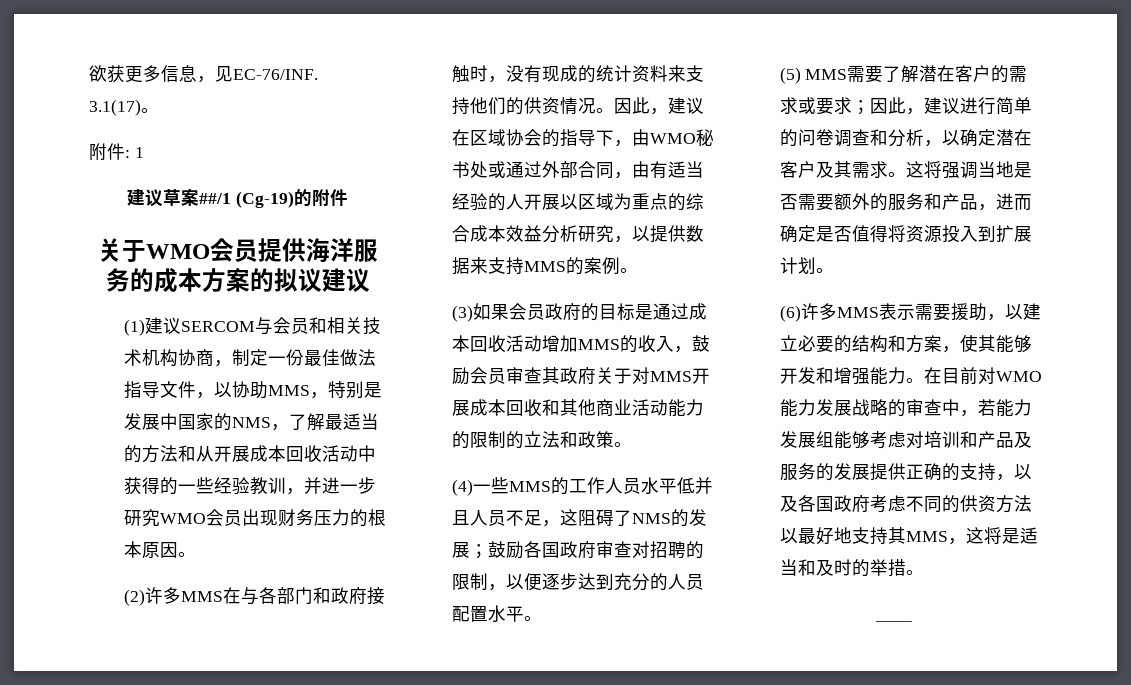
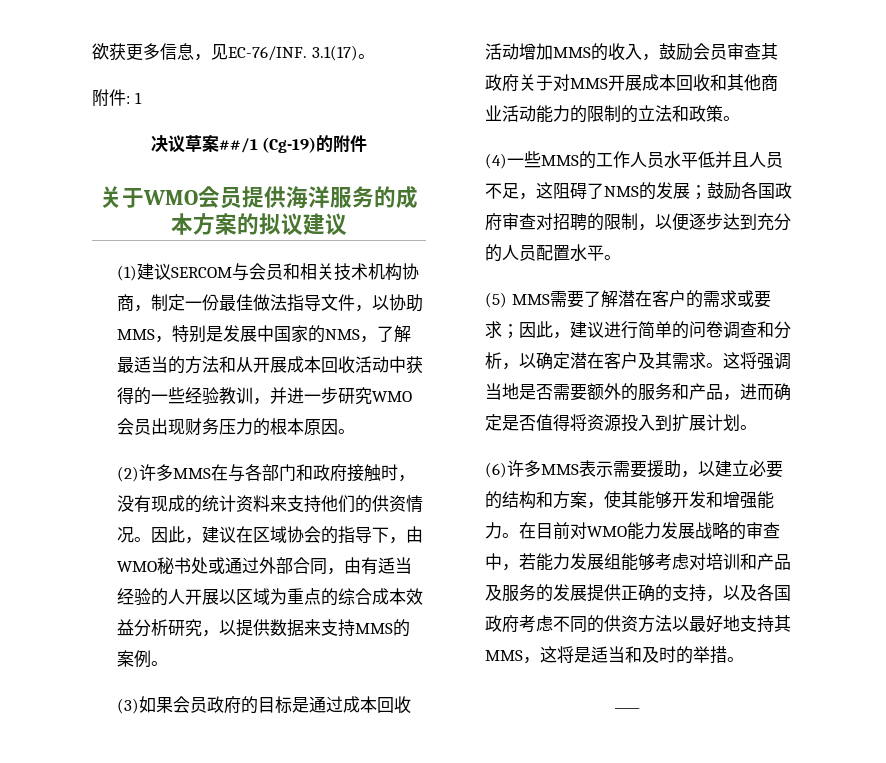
[127,189,146,206] 建 -> [150,135,168,152] 决

